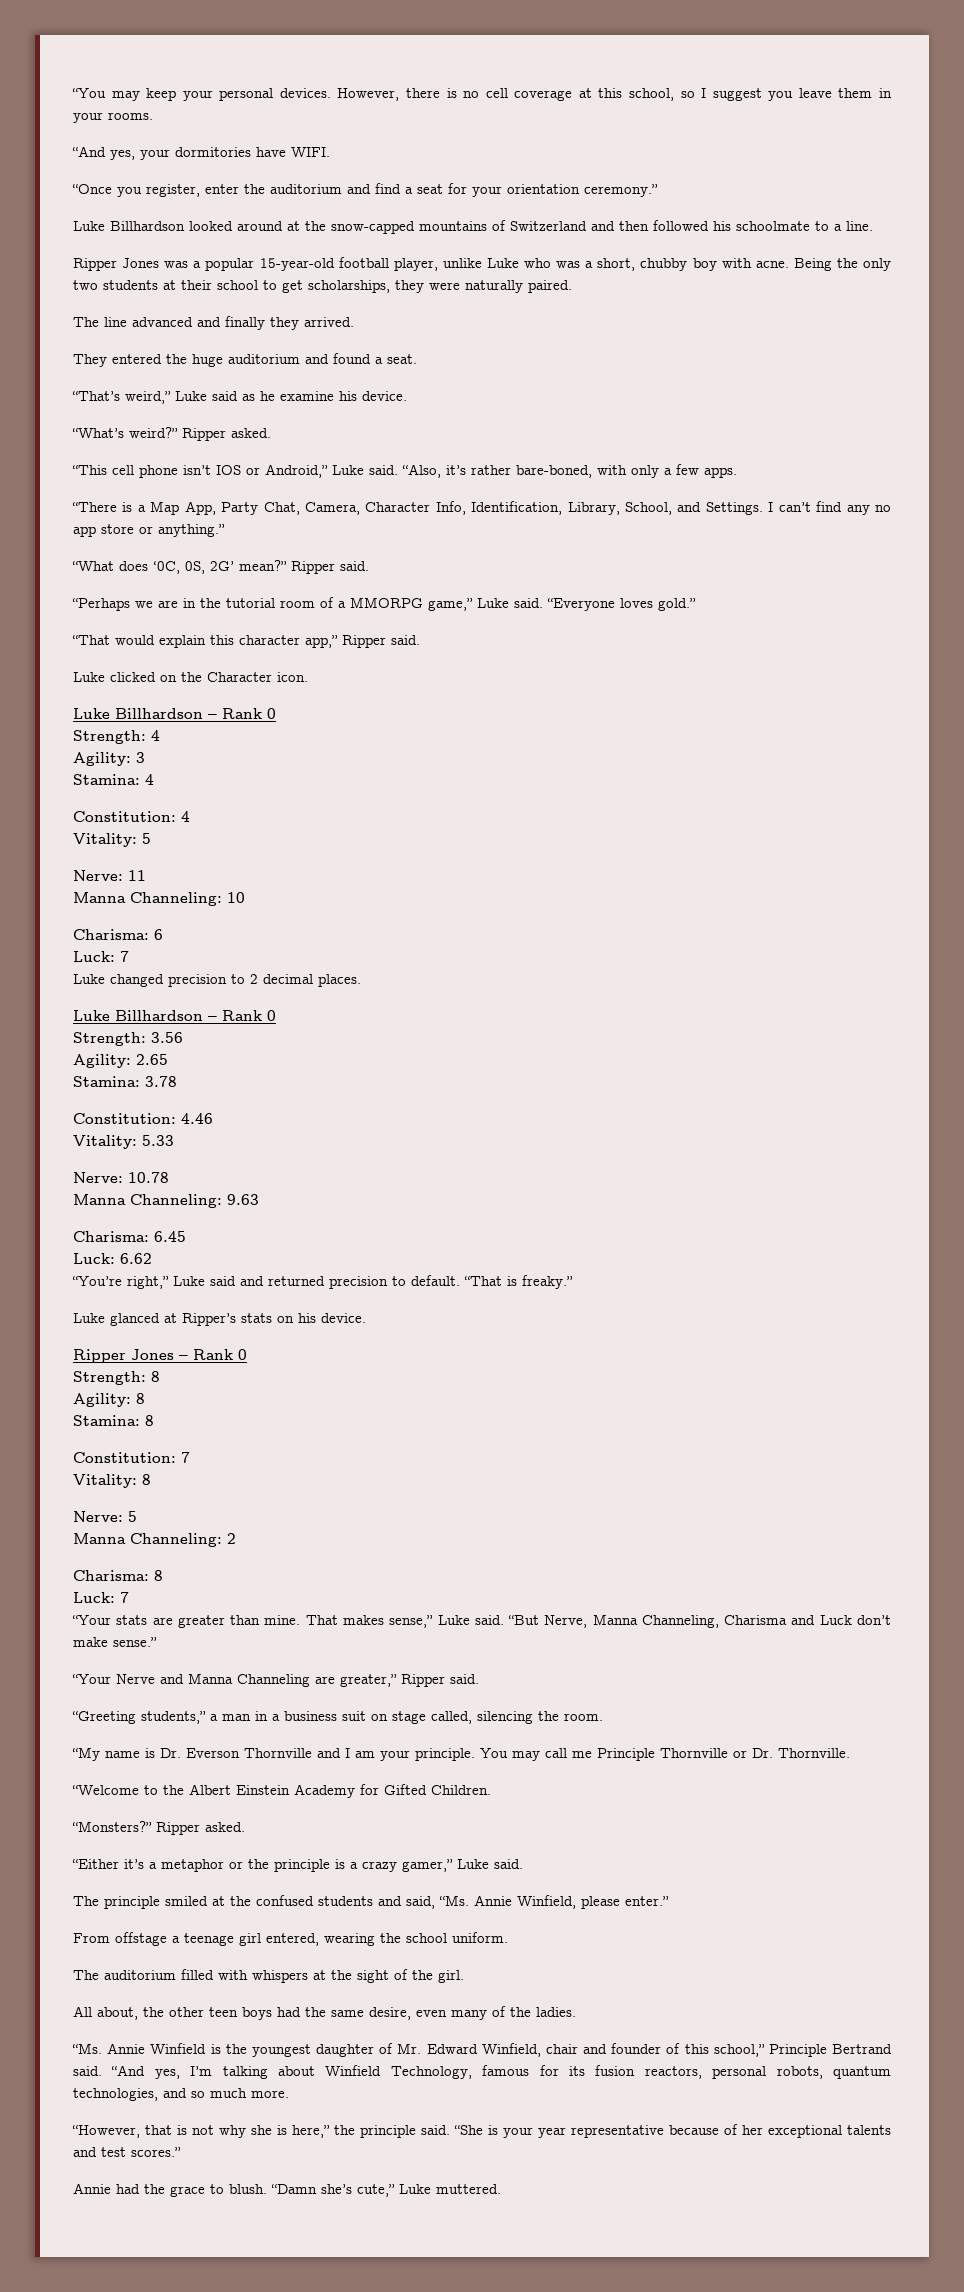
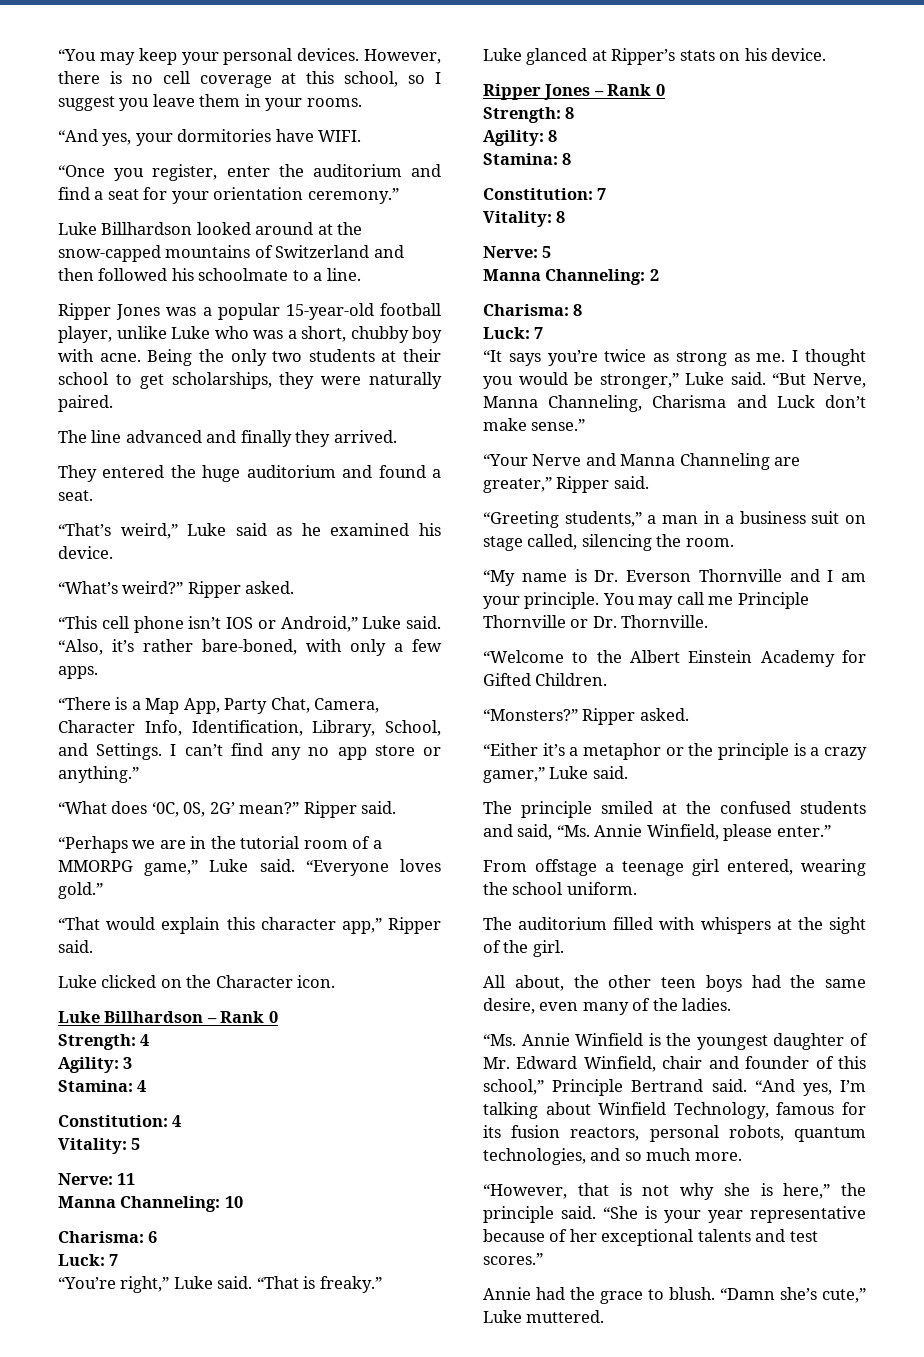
[280,391,334,401] examine -> [330,523,410,536] examined
[73,974,361,987] [73,1010,276,1021] [73,1032,183,1046] [73,1054,168,1068] [73,1076,177,1087] [73,1113,213,1124] [73,1135,174,1149] [73,1172,169,1183] [73,1194,259,1208] [73,1231,186,1242] [73,1253,152,1264] [72,1275,460,1289] Luke changed precision to 2 decimal places. // Luke Billhardson – Rank 0 // Strength: 3.56 // Agility: 2.65 // Stamina: 3.78 // Constitution: 4.46 // Vitality: 5.33 // Nerve: 10.78 // Manna Channeling: 9.63 // Charisma: 6.45 // Luck: 6.62 // “You’re right,” Luke said and returned precision to default. -> [58,1276,253,1293] “You’re right,” Luke said.
[72,1615,434,1628] “Your stats are greater than mine. That makes sense,” -> [483,349,866,366] [483,372,679,389] “It says you’re twice as strong as me. I thought you would be stronger,”

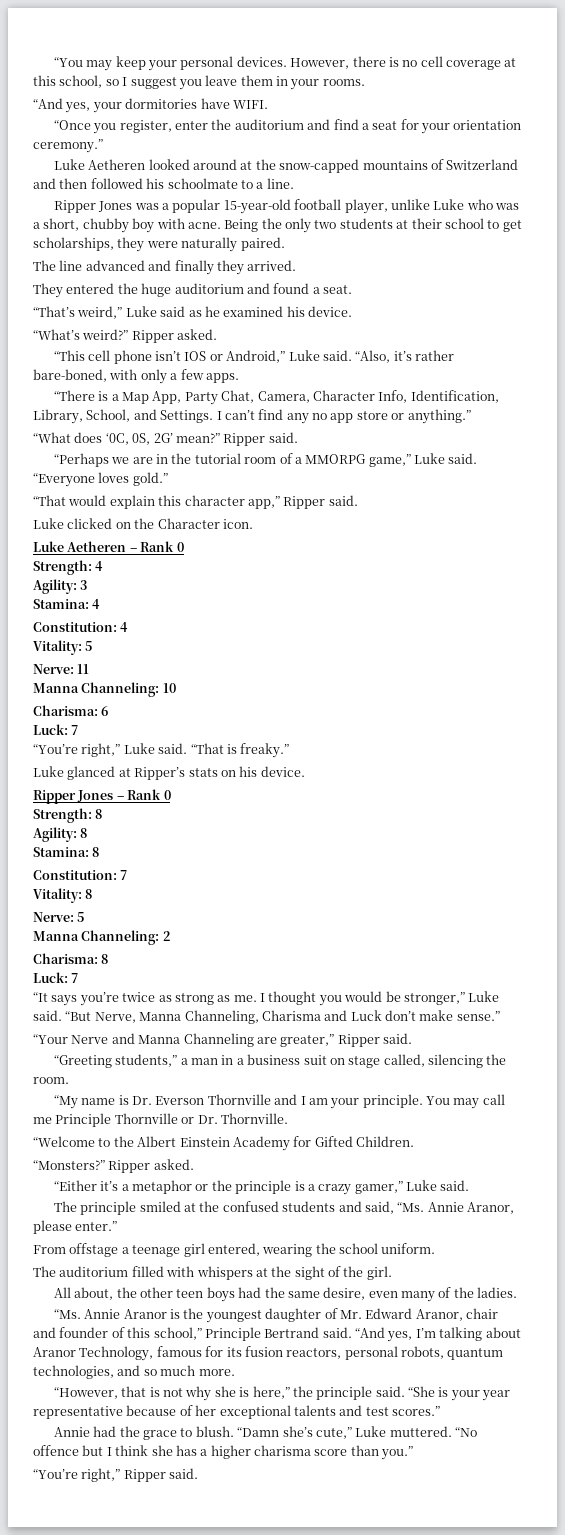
[101,222,193,235] Billhardson -> [88,159,146,170] Aetheren
[104,1011,204,1023] Billhardson -> [67,541,127,552] Aetheren
[646,824,719,840] Winfield, -> [467,1202,515,1214] Aranor,
[575,1033,644,1046] Winfield -> [123,1309,167,1319] Aranor
[583,1056,656,1072] Winfield, -> [415,1309,463,1321] Aranor,
[598,1102,667,1115] Winfield -> [33,1347,76,1357] Aranor
(605, 1316) none -> [455,1427,478,1437] [33,1445,414,1460] [33,1468,199,1482] “No offence but I think she has a higher charisma score than you.” // “You’re right,” Ripper said.

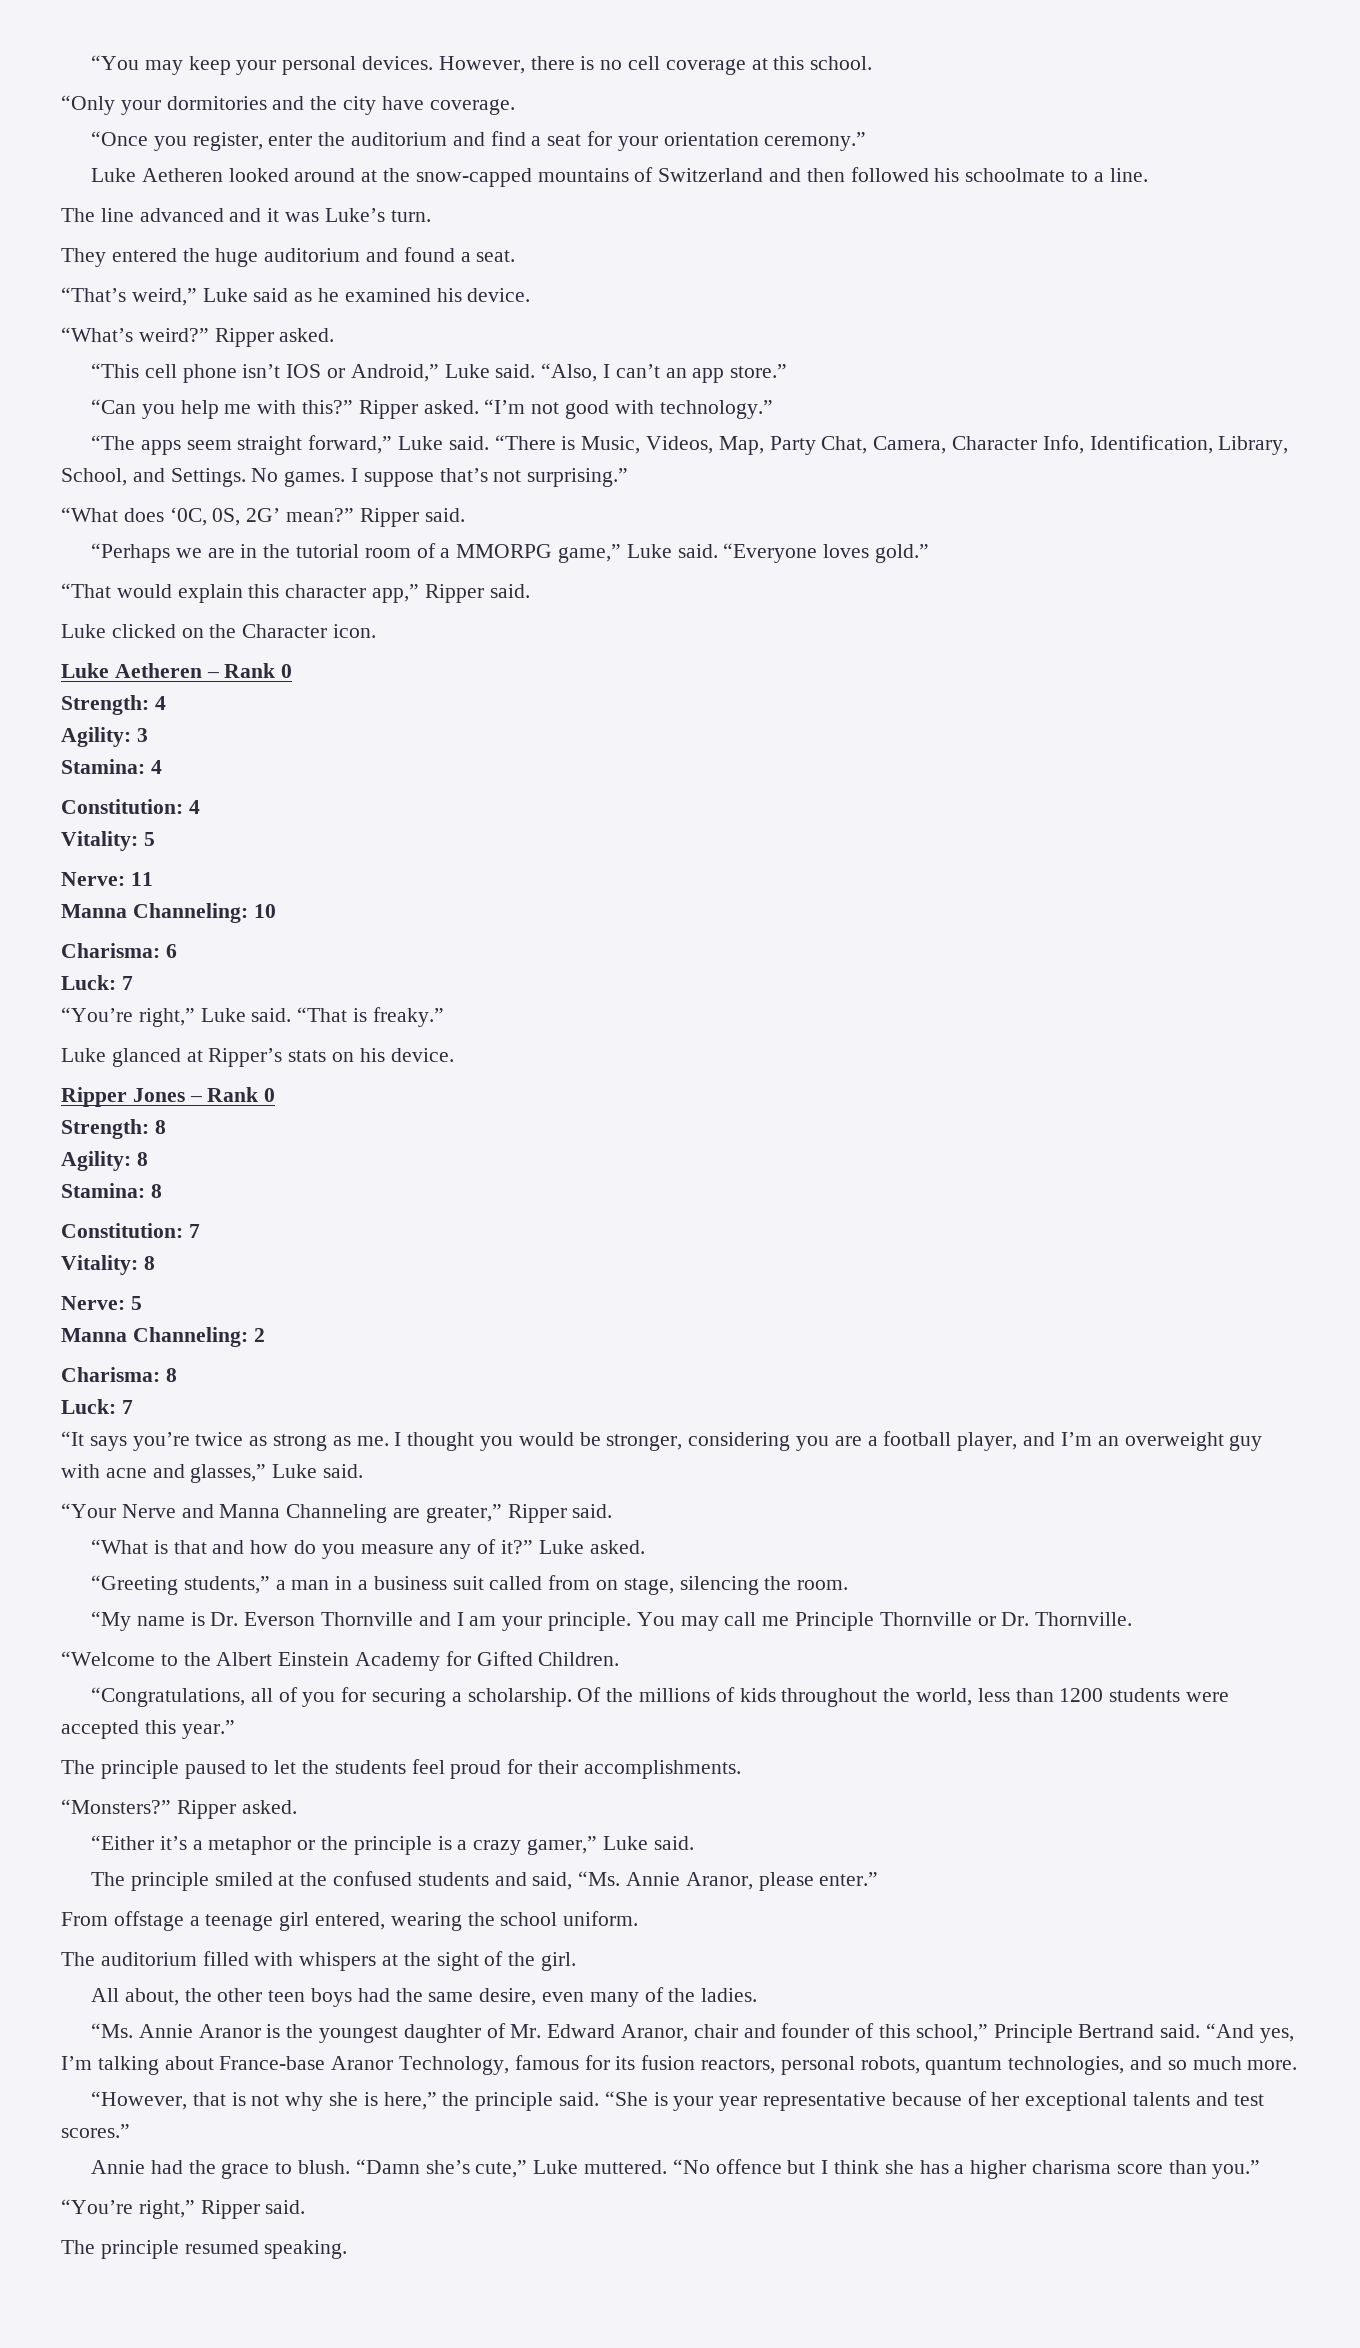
[59,75,365,90] [33,98,268,113] school, so I suggest you leave them in your rooms. // “And yes, your dormitories have WIFI. -> [810,56,873,70] [61,95,515,115] school. // “Only your dormitories and the city have coverage.
[53,199,520,214] [33,218,522,233] [33,237,285,252] // Ripper Jones was a popular 15-year-old football player, unlike Luke who was a short, chubby boy with acne. Being the only two students at their school to get scholarships, they were naturally paired. -> (1148, 175) none
[174,260,297,275] finally they arrived. -> [267,208,431,222] it was Luke’s turn.
[393,350,455,361] [33,369,239,384] [53,390,182,404] it’s rather bare-boned, with only a few apps. // “There is a Map App, -> [602,364,788,383] [90,399,773,419] [90,435,764,455] I can’t an app store.” // “Can you help me with this?” Ripper asked. “I’m not good with technology.” // “The apps seem straight forward,” Luke said. “There is Music, Videos, Map,
[216,409,471,424] I can’t find any no app store or anything.” -> [251,468,629,487] No games. I suppose that’s not surprising.”
[403,991,500,1005] [33,1010,500,1024] stronger,” Luke said. “But Nerve, Manna Channeling, Charisma and Luck don’t make sense.” -> [606,1431,1263,1451] [61,1464,364,1483] stronger, considering you are a football player, and I’m an overweight guy with acne and glasses,” Luke said.
(412, 1038) none -> [90,1539,645,1559] // “What is that and how do you measure any of it?” Luke asked.
[329,1054,425,1068] on stage called, -> [489,1575,674,1595] called from on stage,
(414, 1141) none -> [90,1687,1230,1707] [61,1720,235,1739] [61,1759,741,1779] // “Congratulations, all of you for securing a scholarship. Of the millions of kids throughout the world, less than 1200 students were accepted this year.” // The principle paused to let the students feel proud for their accomplishments.
(521, 1332) none -> [219,2056,326,2070] France-base
(199, 1473) none -> [61,2240,348,2259] // The principle resumed speaking.

